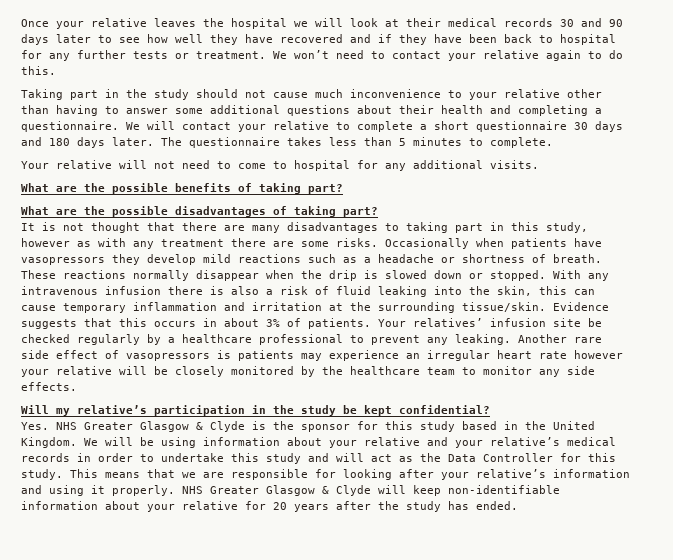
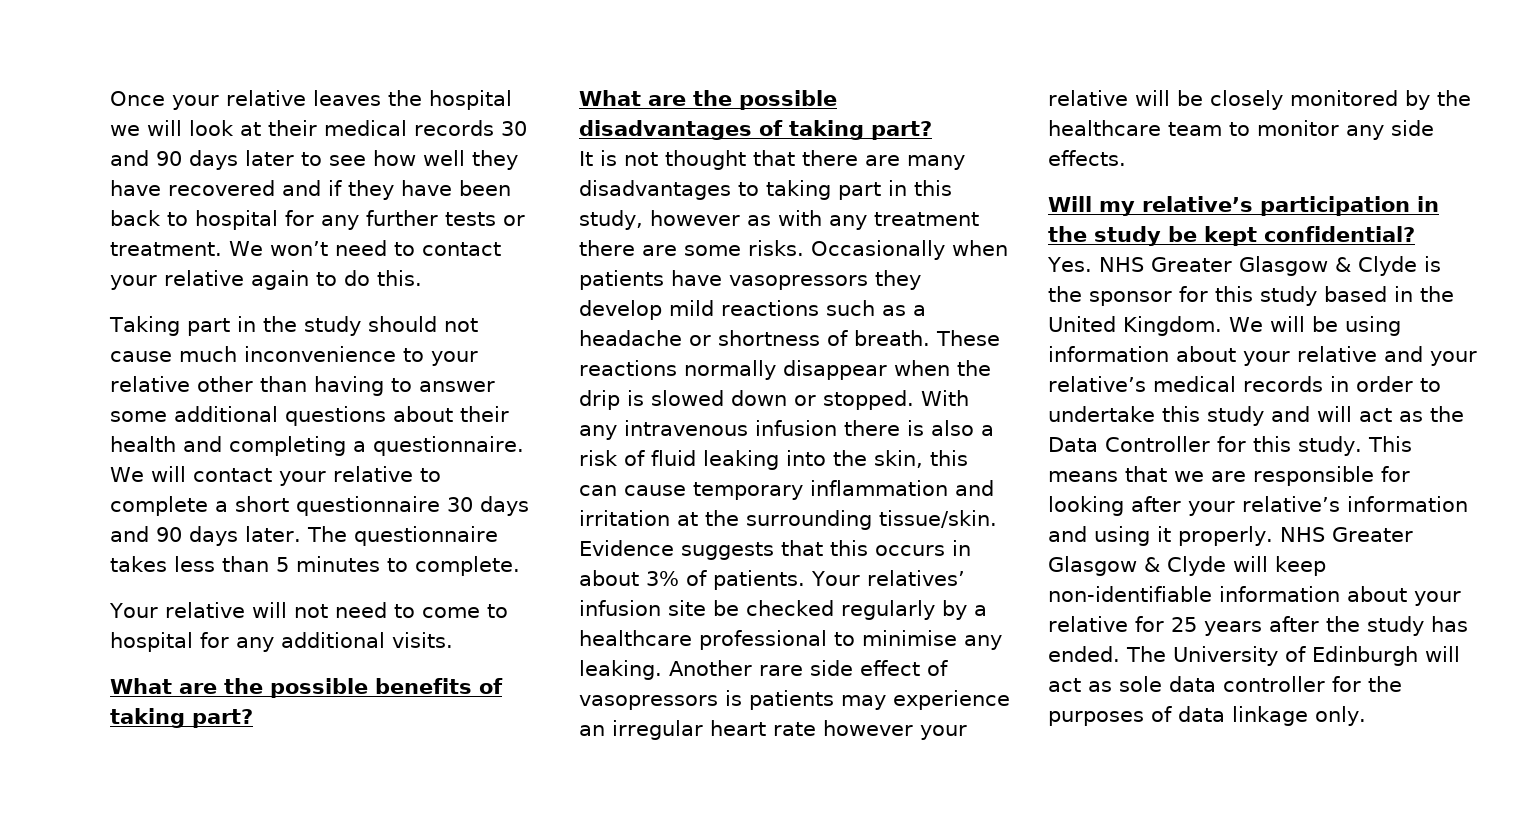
[49,138,70,146] 180 -> [156,527,182,542] 90
[371,335,420,345] prevent -> [862,630,957,646] minimise
[273,502,287,510] 20 -> [1171,617,1197,632] 25
(518, 505) none -> [1126,646,1460,666] [1048,676,1402,692] [1048,706,1366,726] The University of Edinburgh will act as sole data controller for the purposes of data linkage only.

